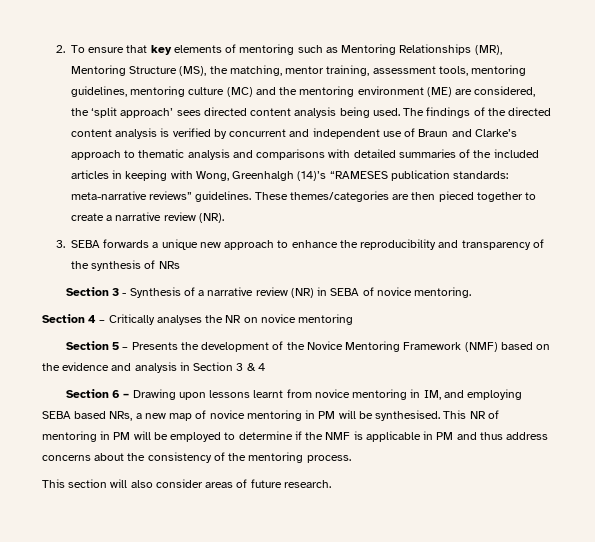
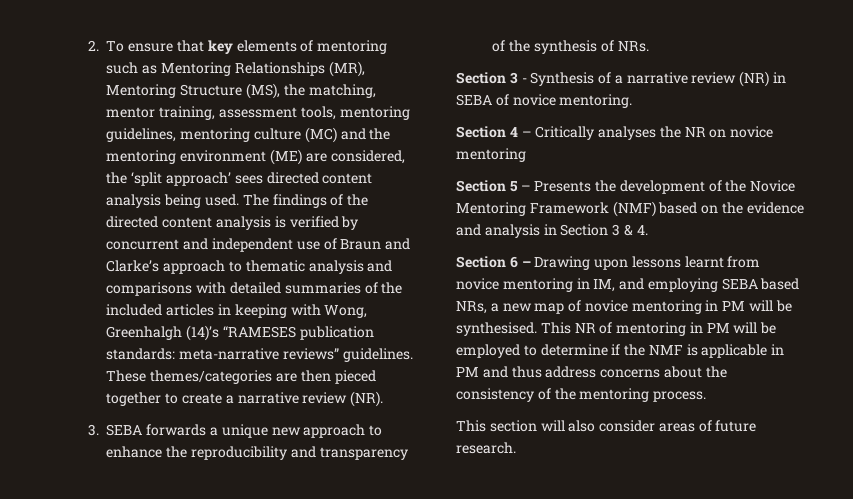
[158,261,180,269] NRs -> [617,41,649,52] NRs.
[257,363,265,371] 4 -> [636,225,648,235] 4.

